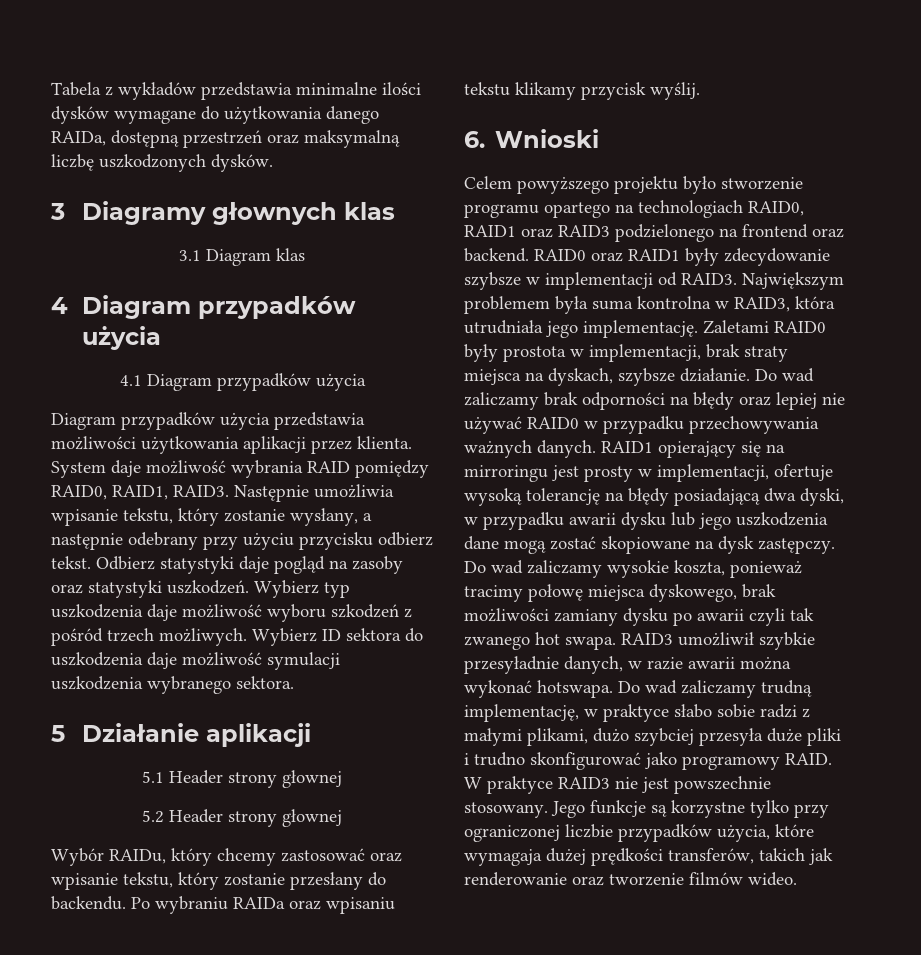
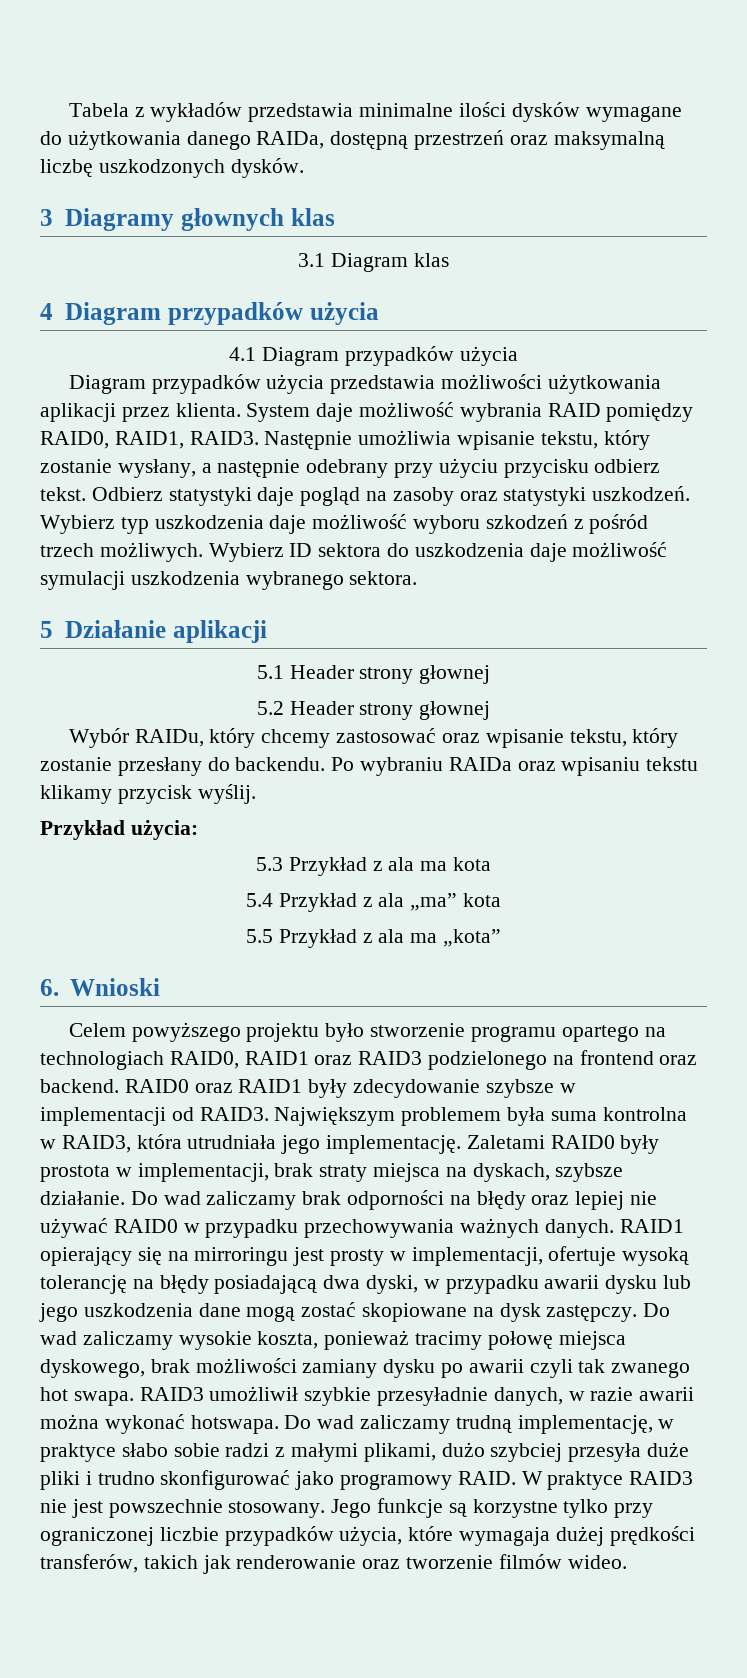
(700, 91) none -> [40,820,198,840] [255,857,492,876] [245,893,502,912] [245,929,502,948] // Przykład użycia: // 5.3 Przykład z ala ma kota // 5.4 Przykład z ala „ma” kota // 5.5 Przykład z ala ma „kota”

